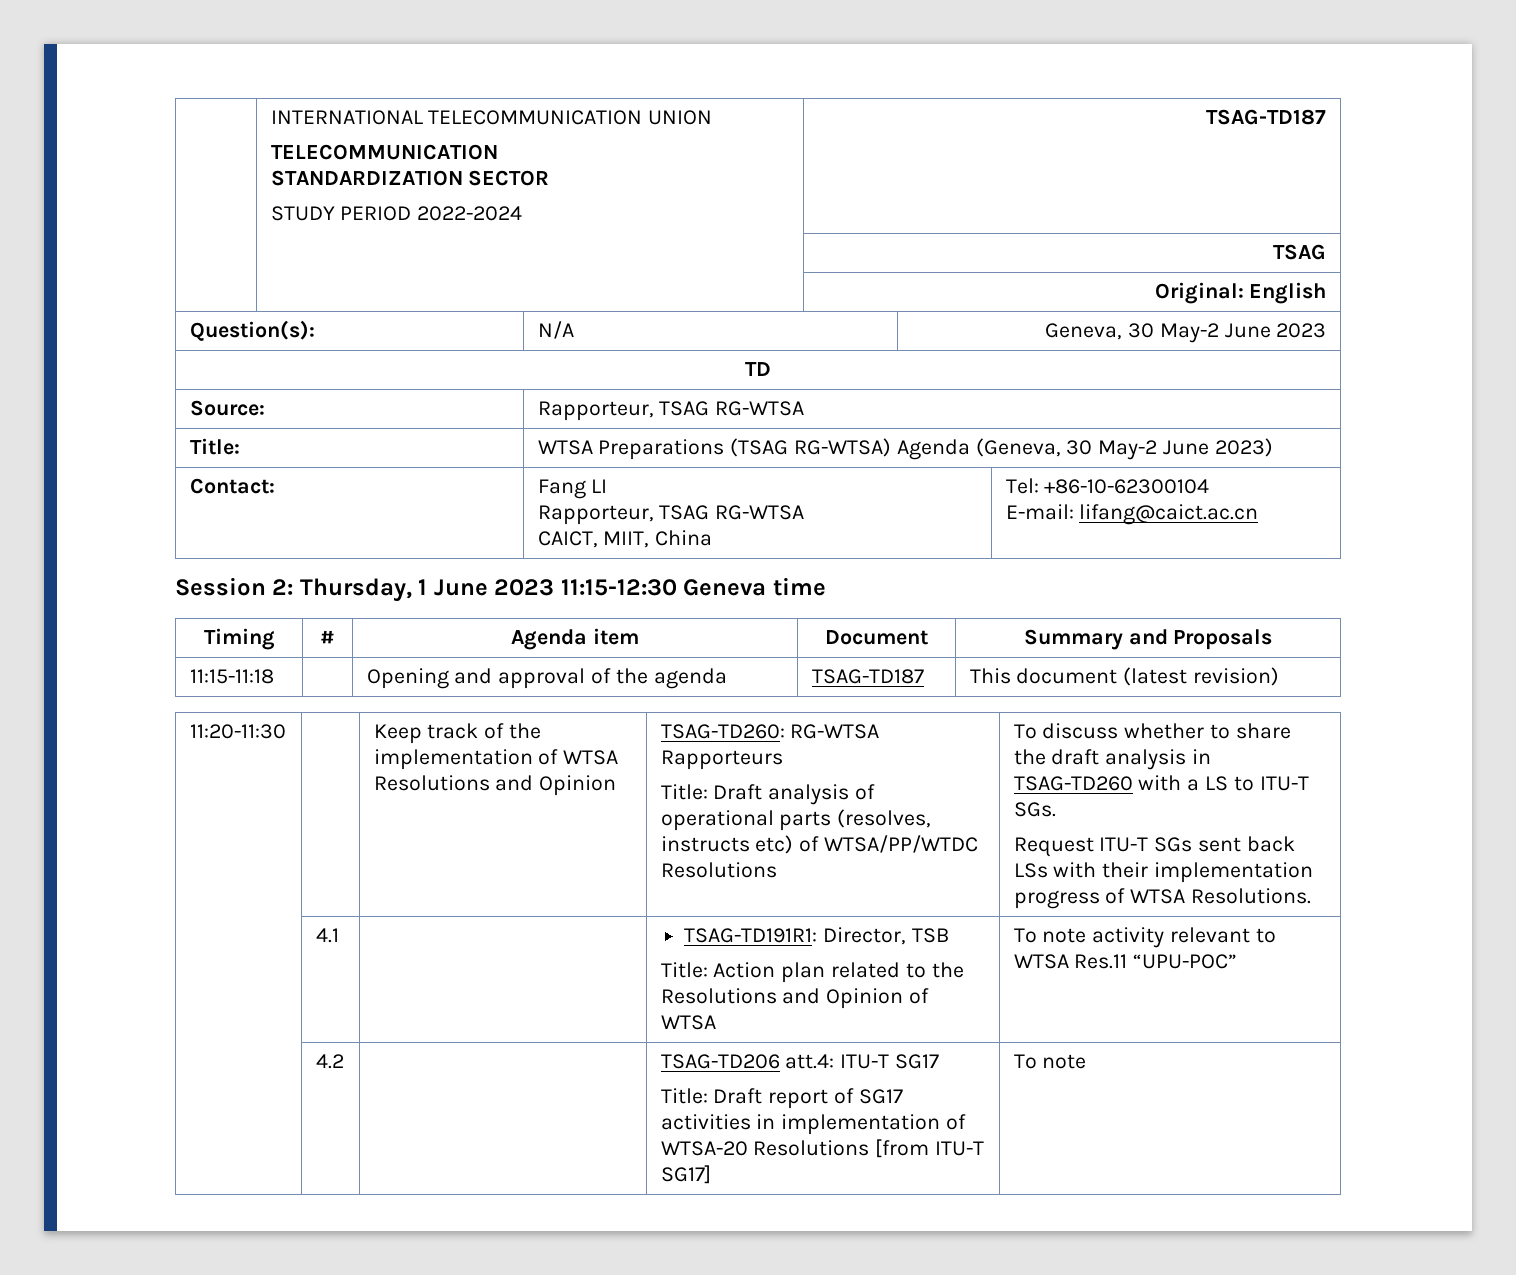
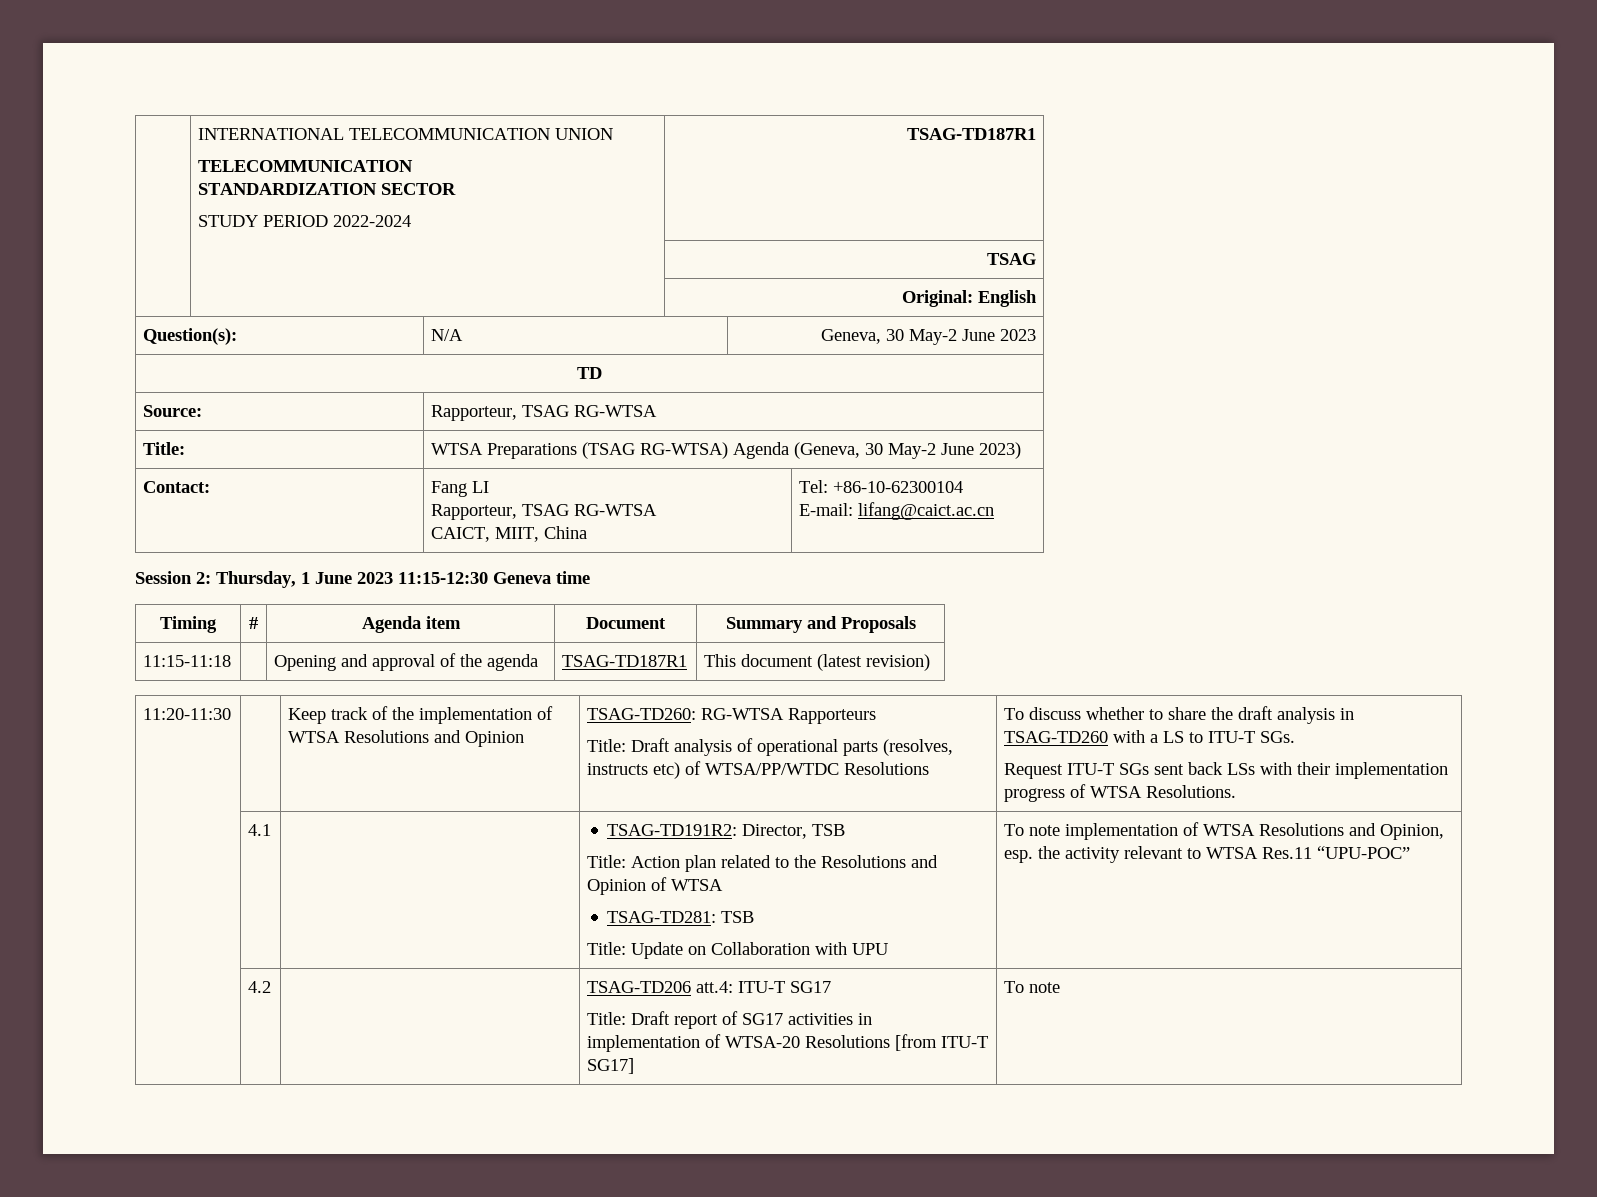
[1206,109,1327,125] TSAG-TD187 -> [906,128,1036,140] TSAG-TD187R1
[811,669,924,684] TSAG-TD187 -> [562,655,688,667] TSAG-TD187R1
[684,928,818,943] TSAG-TD191R1: -> [607,824,738,836] TSAG-TD191R2:
[1013,928,1087,943] | To note -> [607,911,755,923] [587,942,889,959] [1004,822,1445,840] [1004,846,1061,863] // TSAG-TD281: TSB // Title: Update on Collaboration with UPU | To note implementation of WTSA Resolutions and Opinion, esp. the

